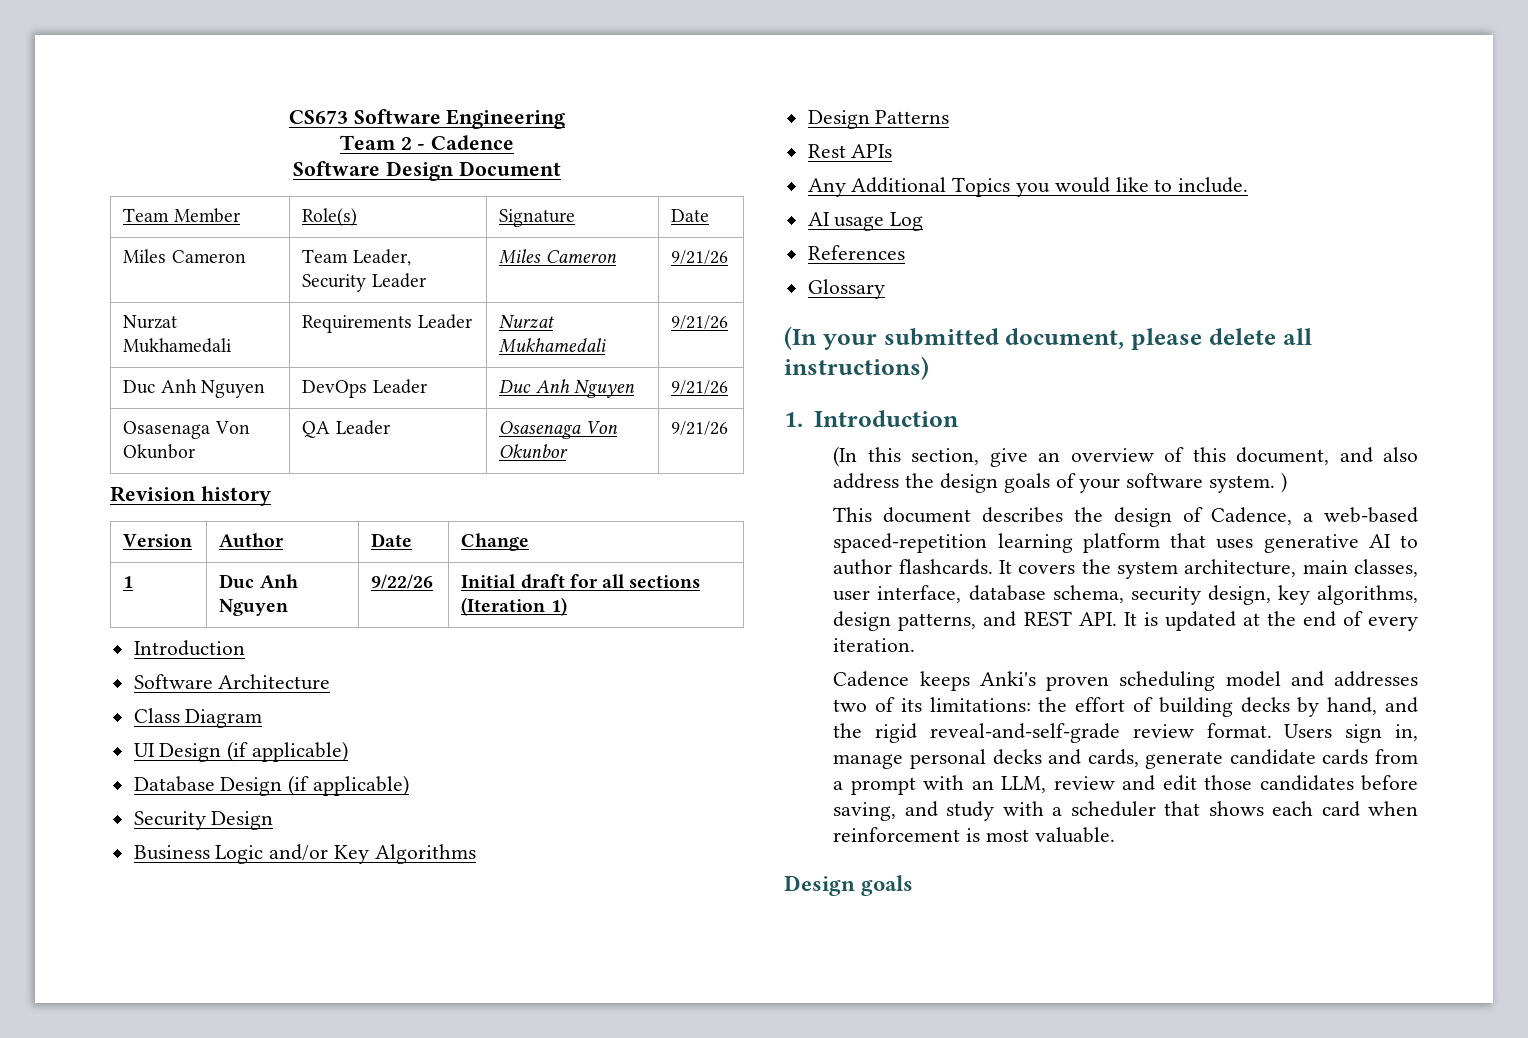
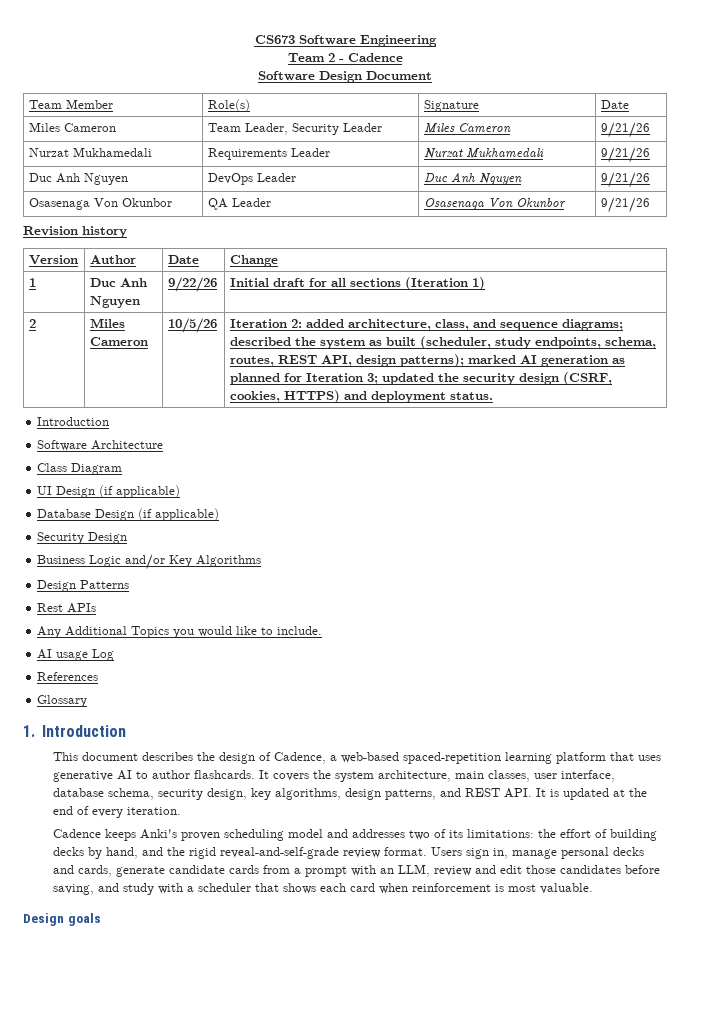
(567, 606) none -> [28,319,36,328] [89,318,125,328] [89,337,148,346] [167,318,217,333] [229,319,623,331] [229,336,656,349] [229,354,625,367] [229,372,612,385] [229,390,493,403] // 2 | Miles Cameron | 10/5/26 | Iteration 2: added architecture, class, and sequence diagrams; described the system as built (scheduler, study endpoints, schema, routes, REST API, design patterns); marked AI generation as planned for Iteration 3; updated the security design (CSRF, cookies, HTTPS) and deployment status.
[784,326,1312,350] [784,356,929,380] [784,410,959,427] [833,446,1418,467] [833,472,1287,493] (In your submitted document, please delete all instructions) // 1. Introduction // (In this section, give an overview of this document, and also address the design goals of your software system. ) -> [23,725,126,737] 1. Introduction

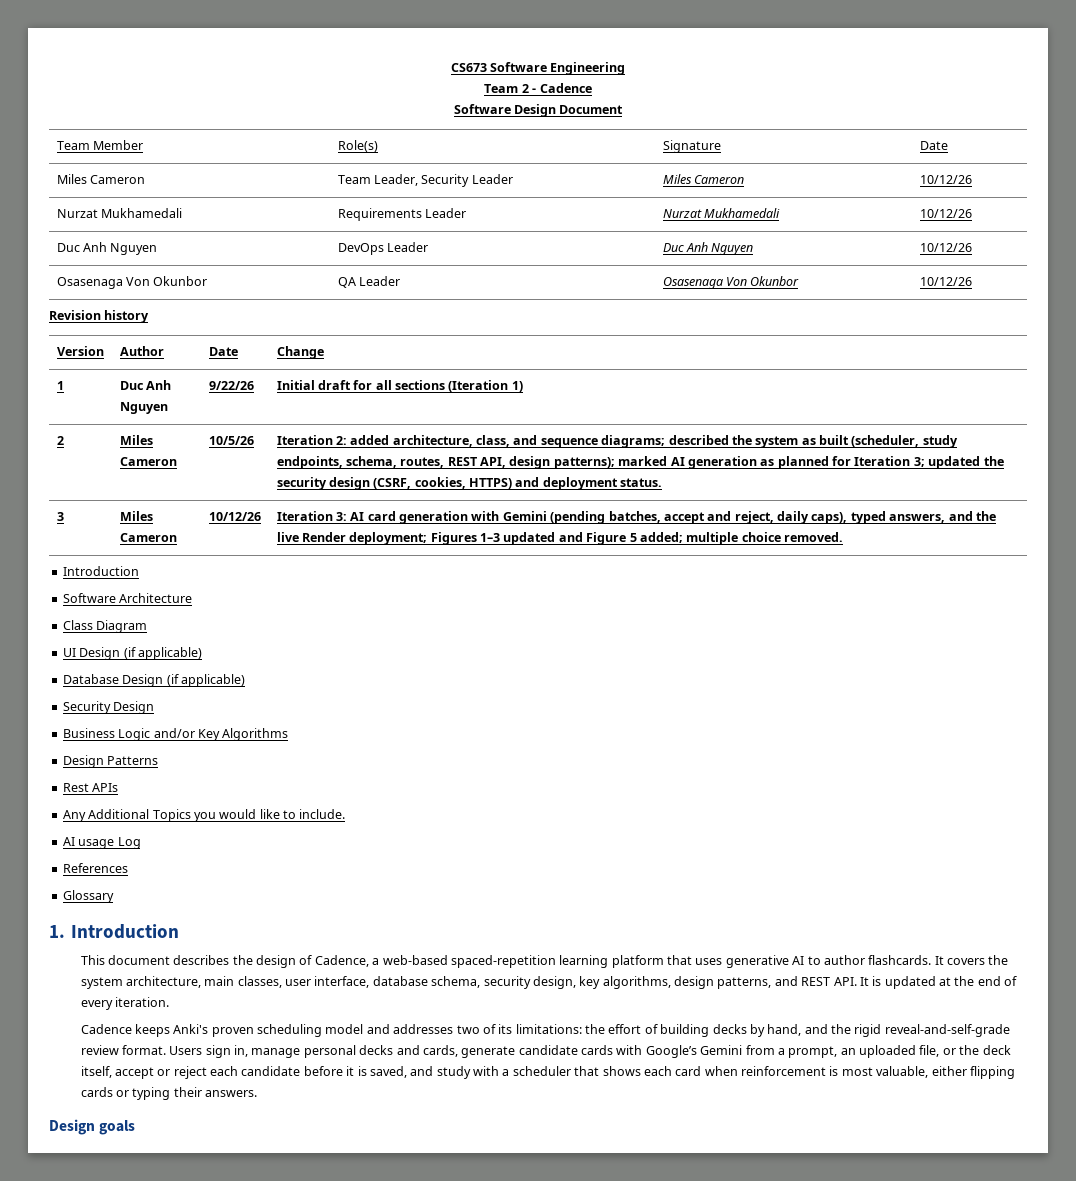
[600,122,650,138] 9/21/26 -> [919,175,972,184] 10/12/26
[600,147,650,163] 9/21/26 -> [919,209,972,218] 10/12/26
[600,172,650,188] 9/21/26 -> [919,243,972,252] 10/12/26
[600,197,650,213] 9/21/26 -> [919,277,972,286] 10/12/26
(493, 396) none -> [56,512,64,521] [119,511,153,521] [119,533,177,542] [208,512,261,521] [276,511,996,524] [276,532,844,545] // 3 | Miles Cameron | 10/12/26 | Iteration 3: AI card generation with Gemini (pending batches, accept and reject, daily caps), typed answers, and the live Render deployment; Figures 1–3 updated and Figure 5 added; multiple choice removed.
[262,864,660,877] [52,884,94,895] from a prompt with an LLM, review and edit those candidates before saving, -> [616,1045,1011,1058] [80,1066,407,1079] with Google’s Gemini from a prompt, an uploaded file, or the deck itself, accept or reject each candidate before it is saved,
[539,883,593,894] valuable. -> [876,1066,1015,1079] [80,1087,258,1100] valuable, either flipping cards or typing their answers.

